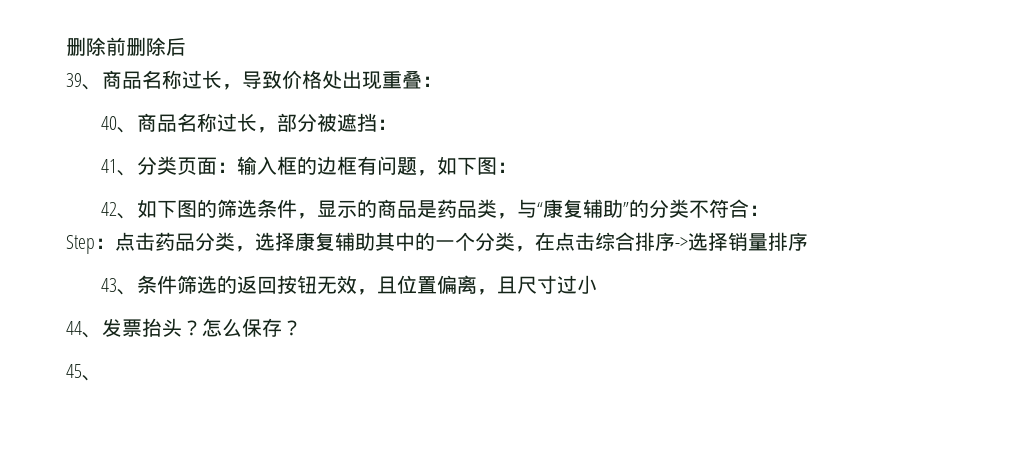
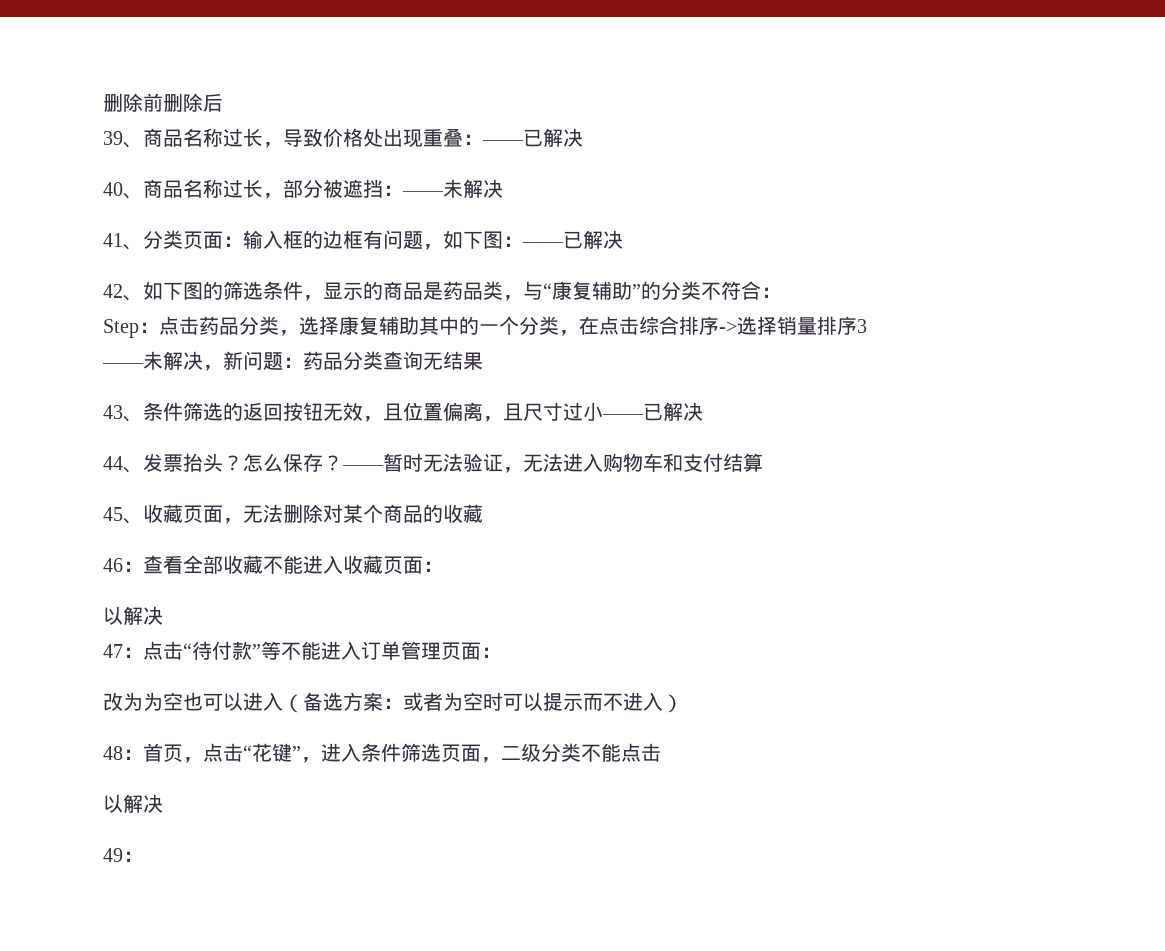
(442, 81) none -> [482,128,583,147] ——已解决
(397, 124) none -> [402,179,503,198] ——未解决
(517, 167) none -> [522,230,623,249] ——已解决
(808, 241) none -> [857,319,867,333] [102,351,483,371] 3 // ——未解决，新问题：药品分类查询无结果
(597, 284) none -> [602,402,703,421] ——已解决
[66,364,102,381] // 45、 -> [342,453,763,473] [103,504,483,524] [103,555,443,574] [103,606,163,625] [103,641,501,660] [103,692,683,713] [103,743,661,763] [103,794,163,813] [103,848,143,862] ——暂时无法验证，无法进入购物车和支付结算 // 45、收藏页面，无法删除对某个商品的收藏 // 46：查看全部收藏不能进入收藏页面： // 以解决 // 47：点击“待付款”等不能进入订单管理页面： // 改为为空也可以进入（备选方案：或者为空时可以提示而不进入） // 48：首页，点击“花键”，进入条件筛选页面，二级分类不能点击 // 以解决 // 49：

